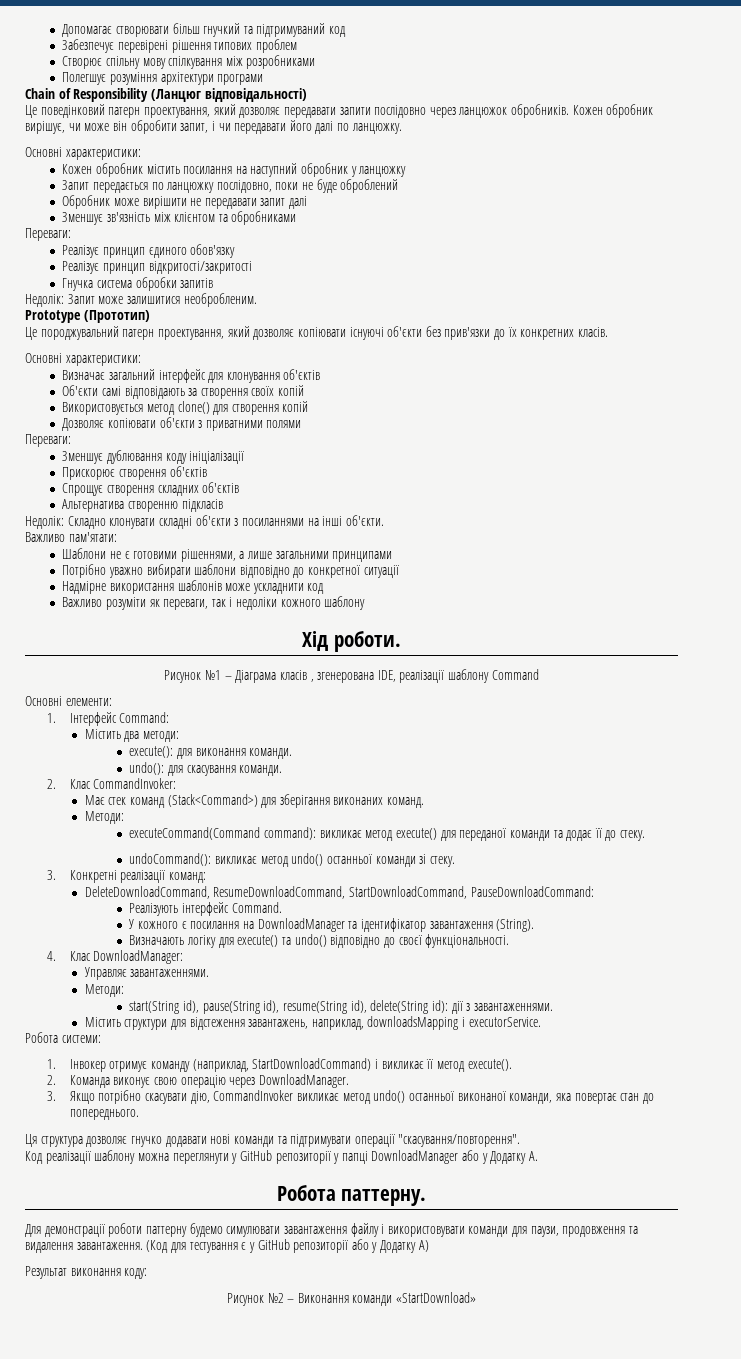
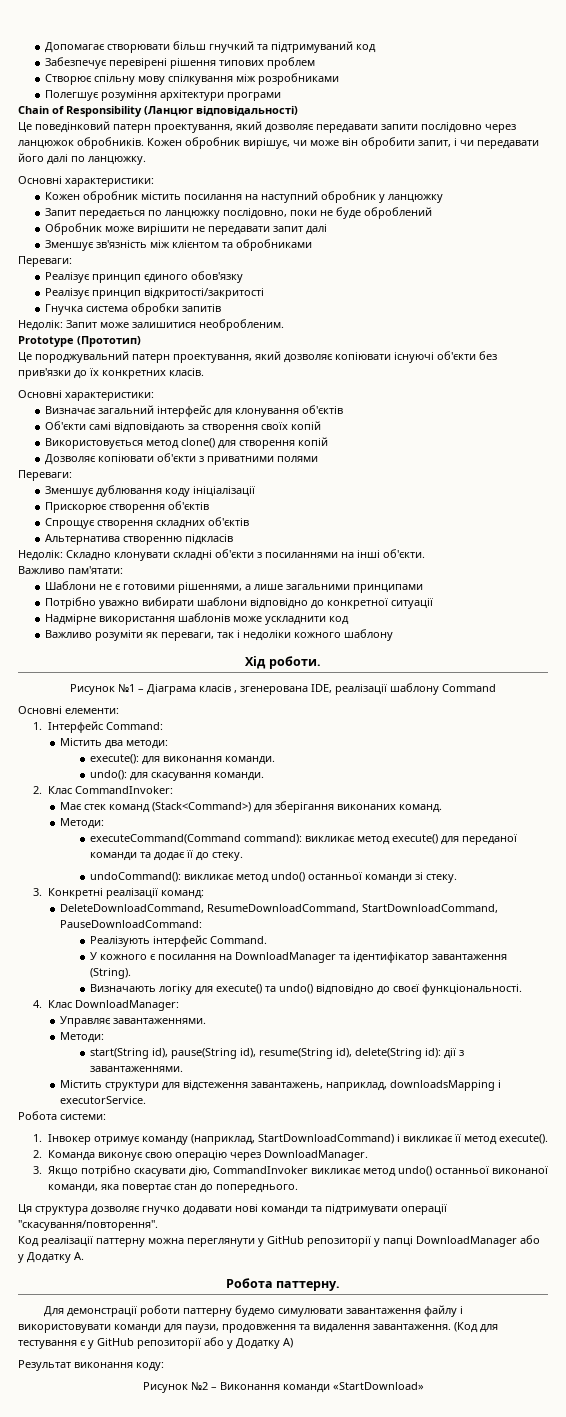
[94,1150,136,1164] шаблону -> [96,1238,145,1247] паттерну

